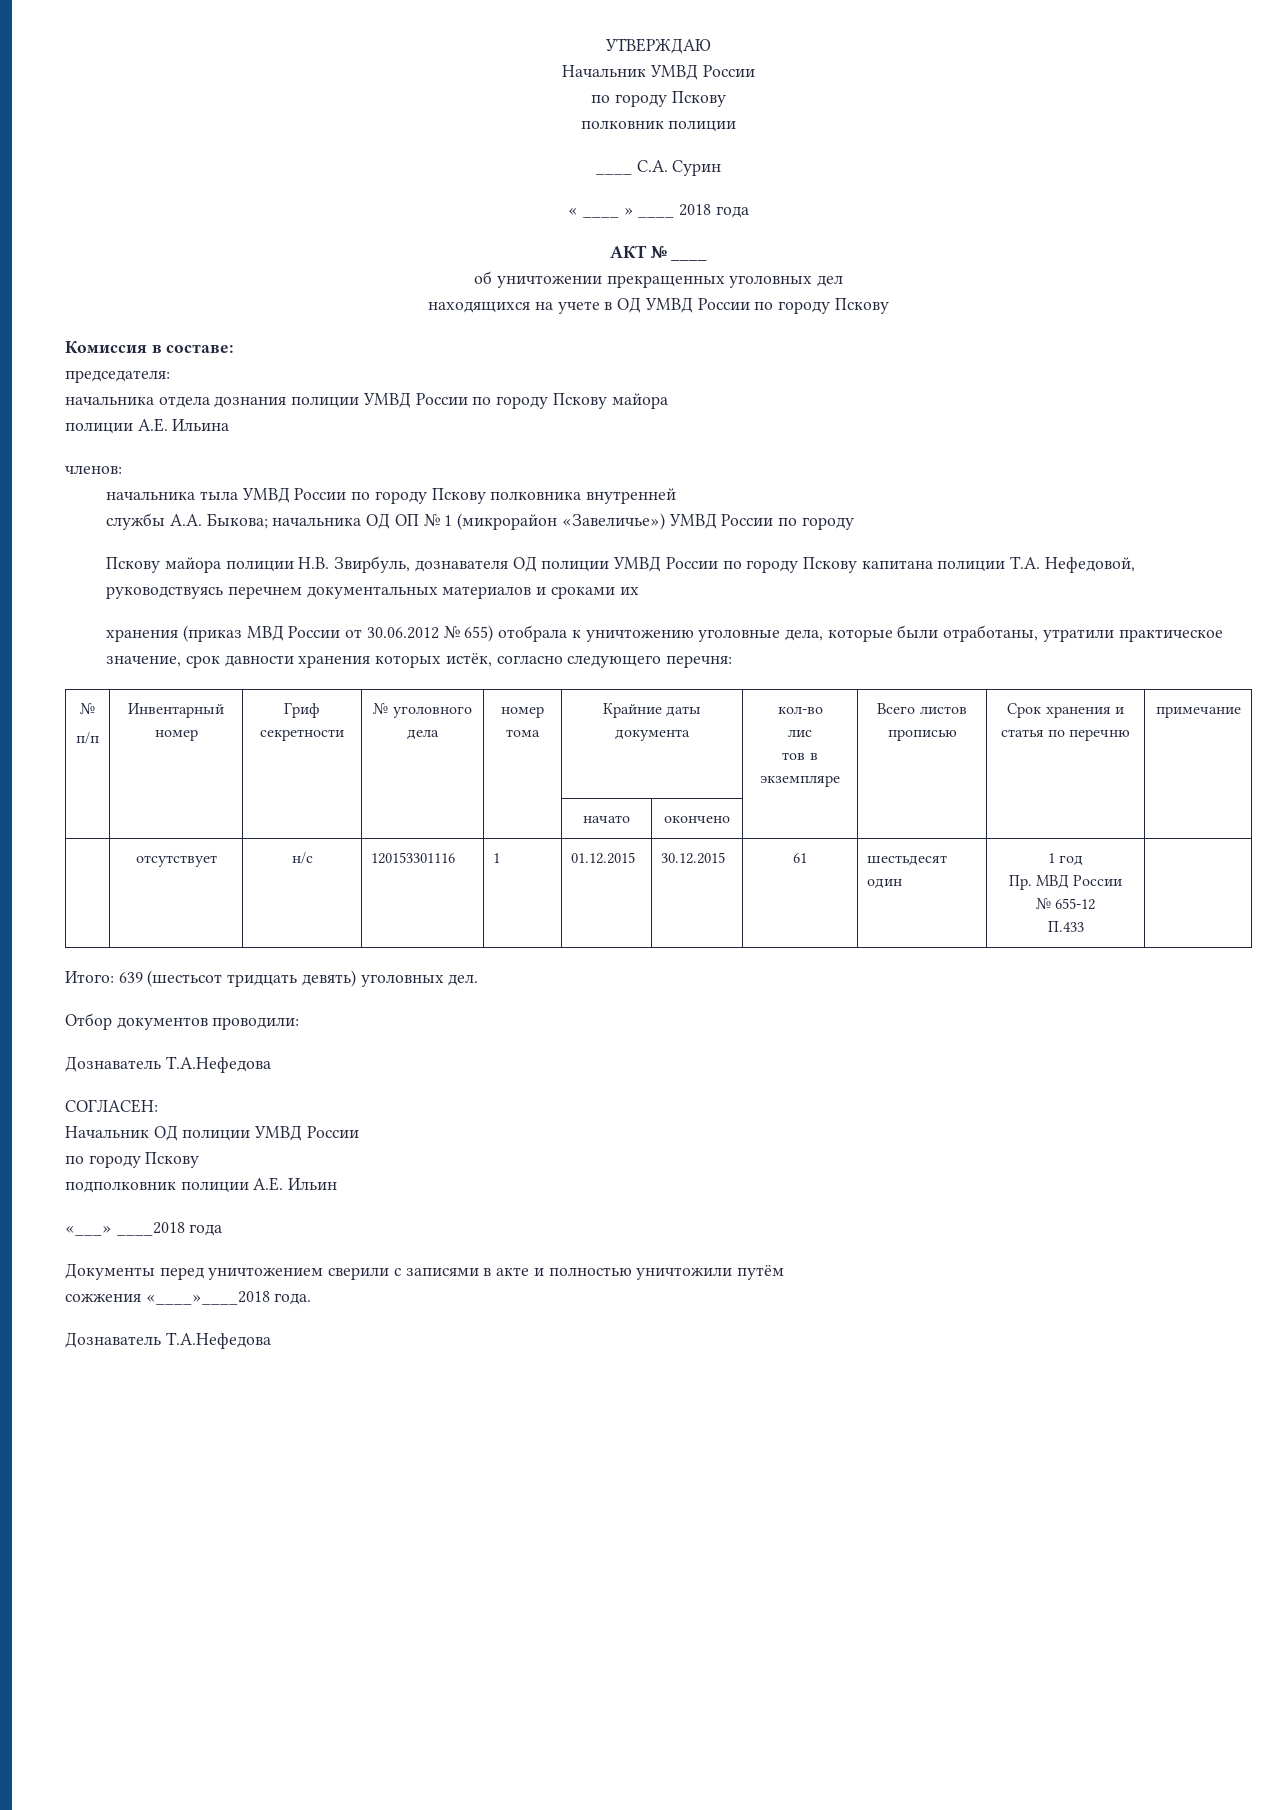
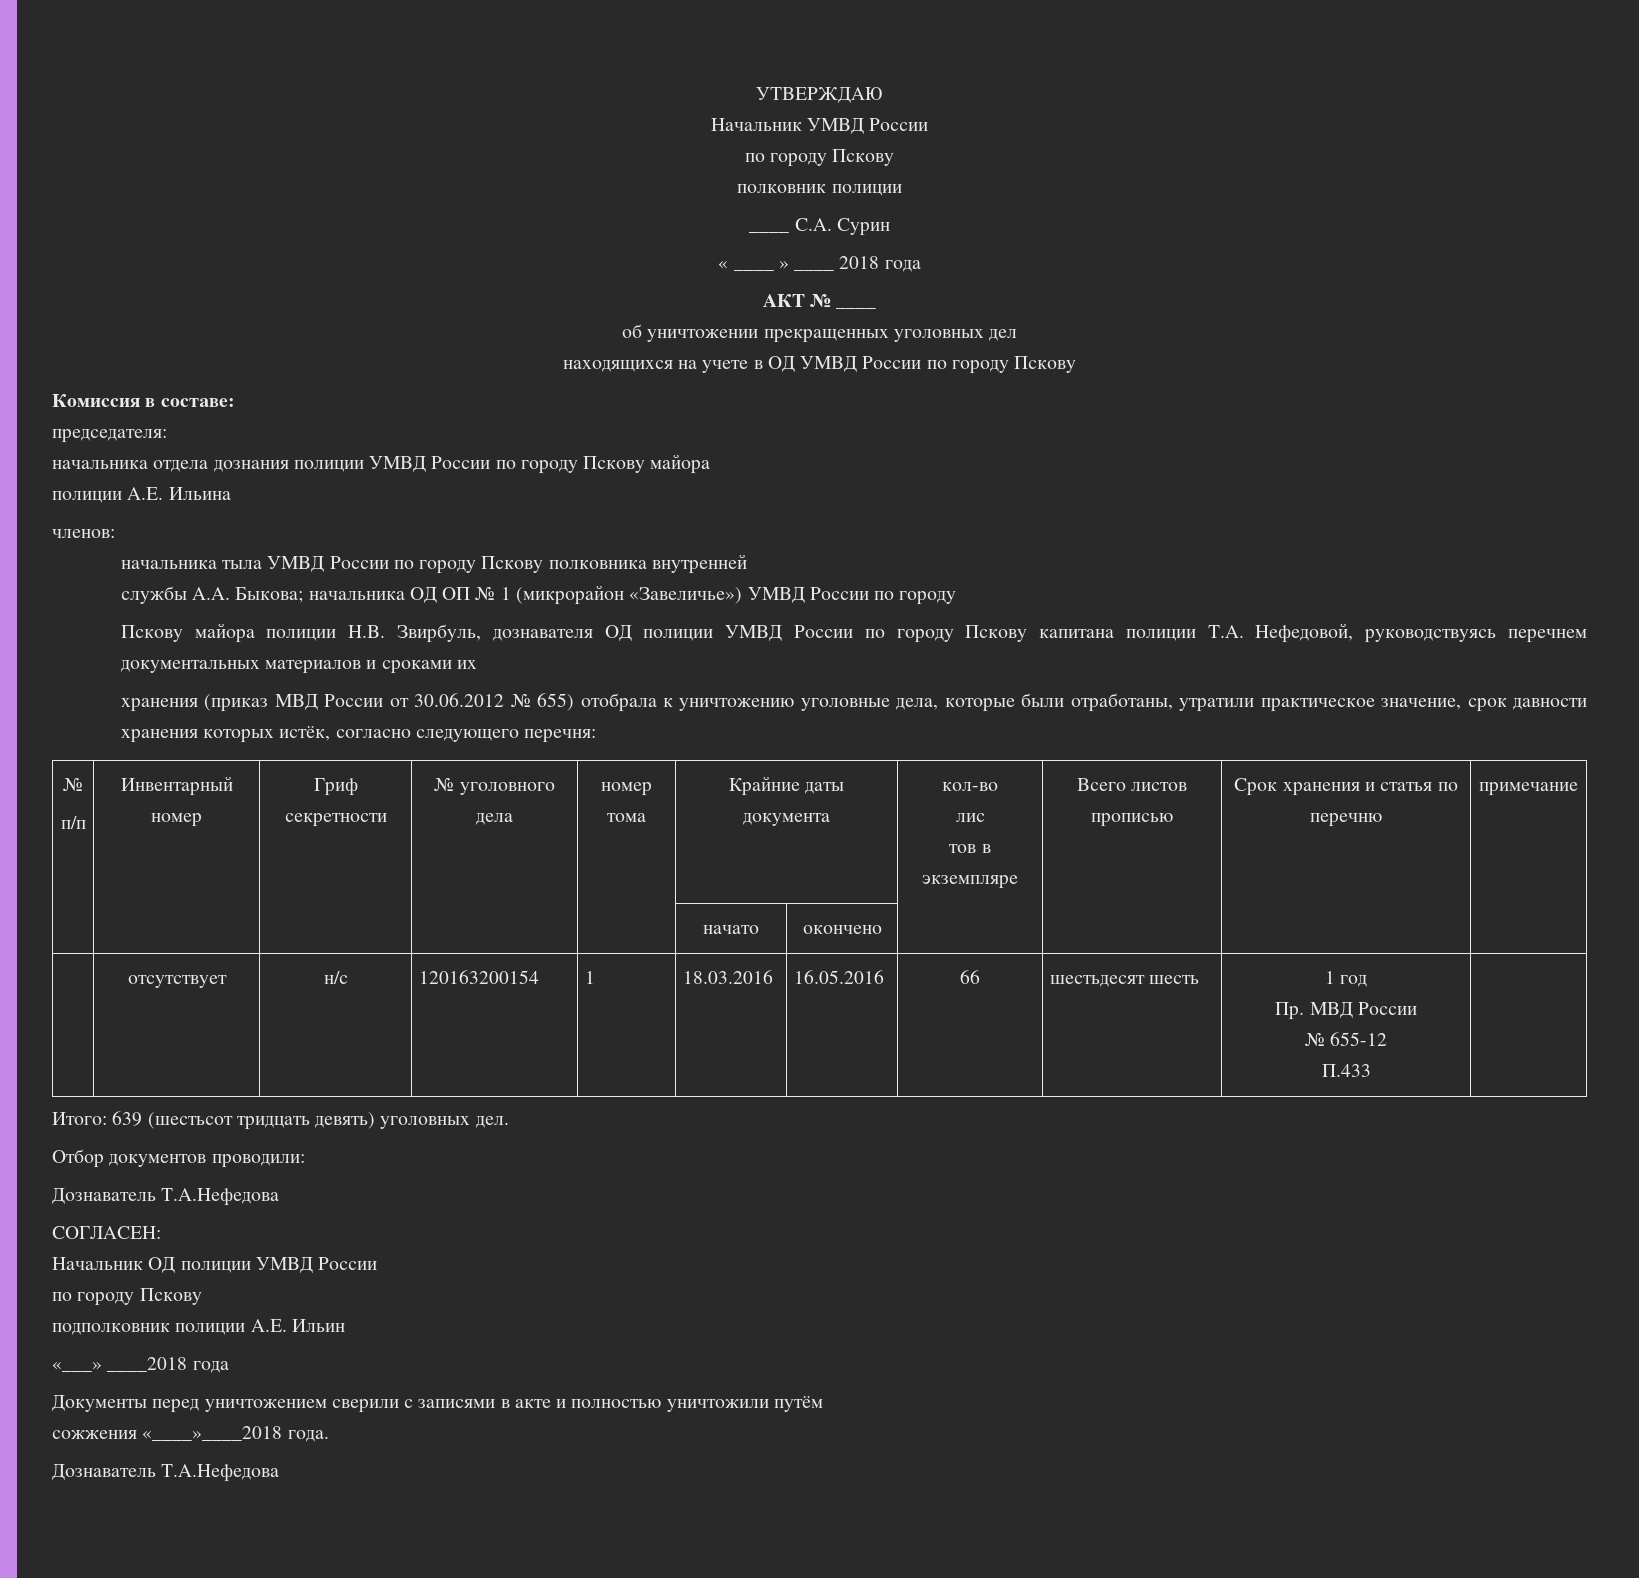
[371,852,456,864] [493,853,501,863] [571,852,636,864] [661,852,726,864] [793,853,807,863] 120153301116 | 1 | 01.12.2015 | 30.12.2015 | 61 -> [418,970,539,984] [584,971,595,984] [682,970,773,984] [793,970,884,984] [960,970,980,984] 120163200154 | 1 | 18.03.2016 | 16.05.2016 | 66
[867,878,903,889] один -> [1149,975,1200,984] шесть

